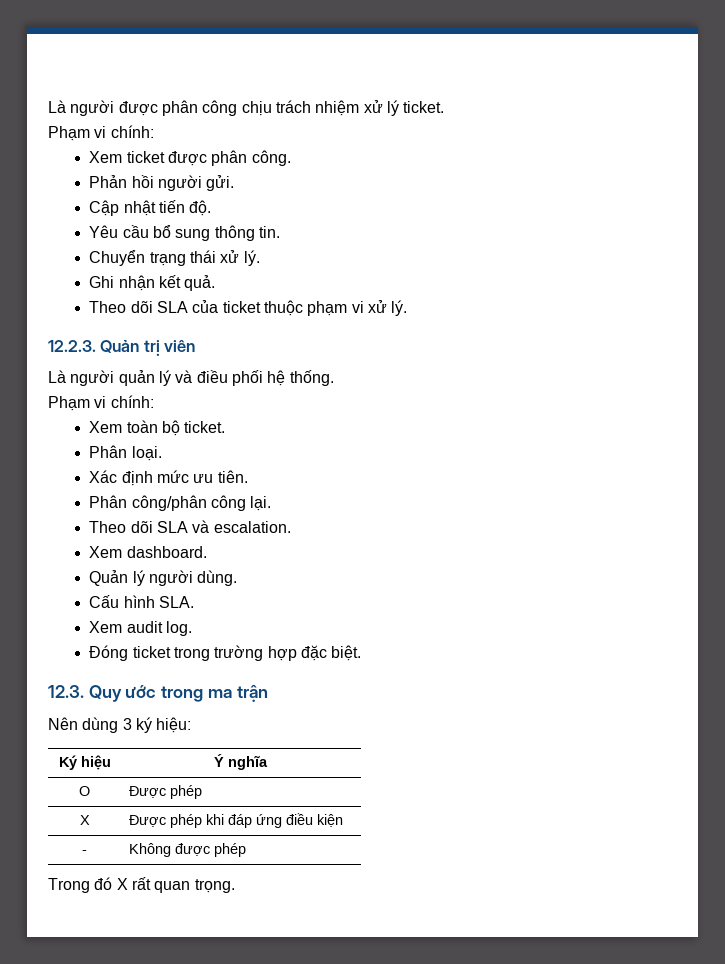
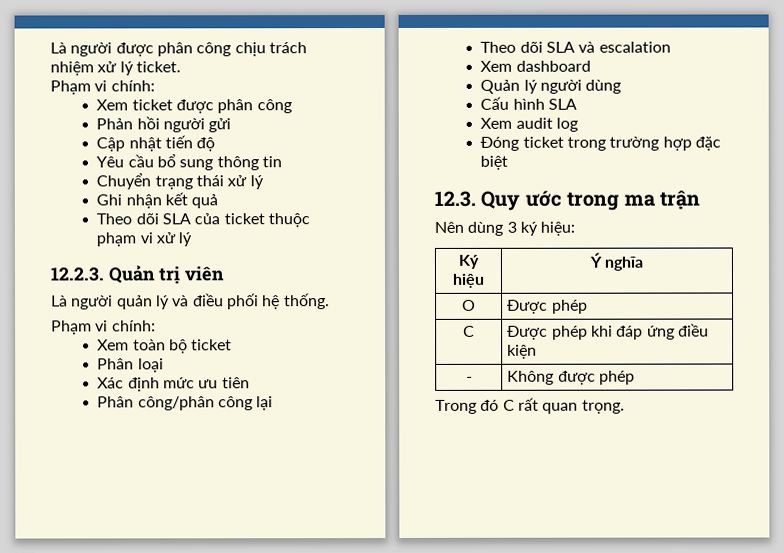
[251,150,291,166] công. -> [256,99,292,114] công
[206,175,235,191] gửi. -> [208,118,232,133] gửi
[189,200,212,216] độ. -> [196,137,216,152] độ
[258,226,280,238] tin. -> [261,156,282,168] tin
[243,250,260,266] lý. -> [249,175,264,190] lý
[184,275,216,291] quả. -> [191,194,219,209] quả
[391,300,408,316] lý. -> [178,232,193,247] lý
[184,421,226,433] [89,445,162,461] ticket. // Phân loại. -> [191,339,233,351] [97,358,164,373] ticket // Phân loại
[217,470,248,483] tiên. -> [221,377,250,389] tiên
[250,496,272,511] lại. -> [256,396,274,411] lại
[213,521,291,533] [89,546,207,558] escalation. // Xem dashboard. -> [598,41,671,53] [480,60,591,72] escalation // Xem dashboard
[197,570,238,586] dùng. -> [585,79,622,94] dùng
[158,596,194,608] SLA. -> [547,98,577,110] SLA
[165,621,192,636] log. -> [555,117,578,132] log
[331,645,362,661] biệt. -> [480,155,509,170] biệt
[79,815,90,825] X -> [463,325,475,337] C
[116,878,128,890] X -> [502,399,515,411] C

